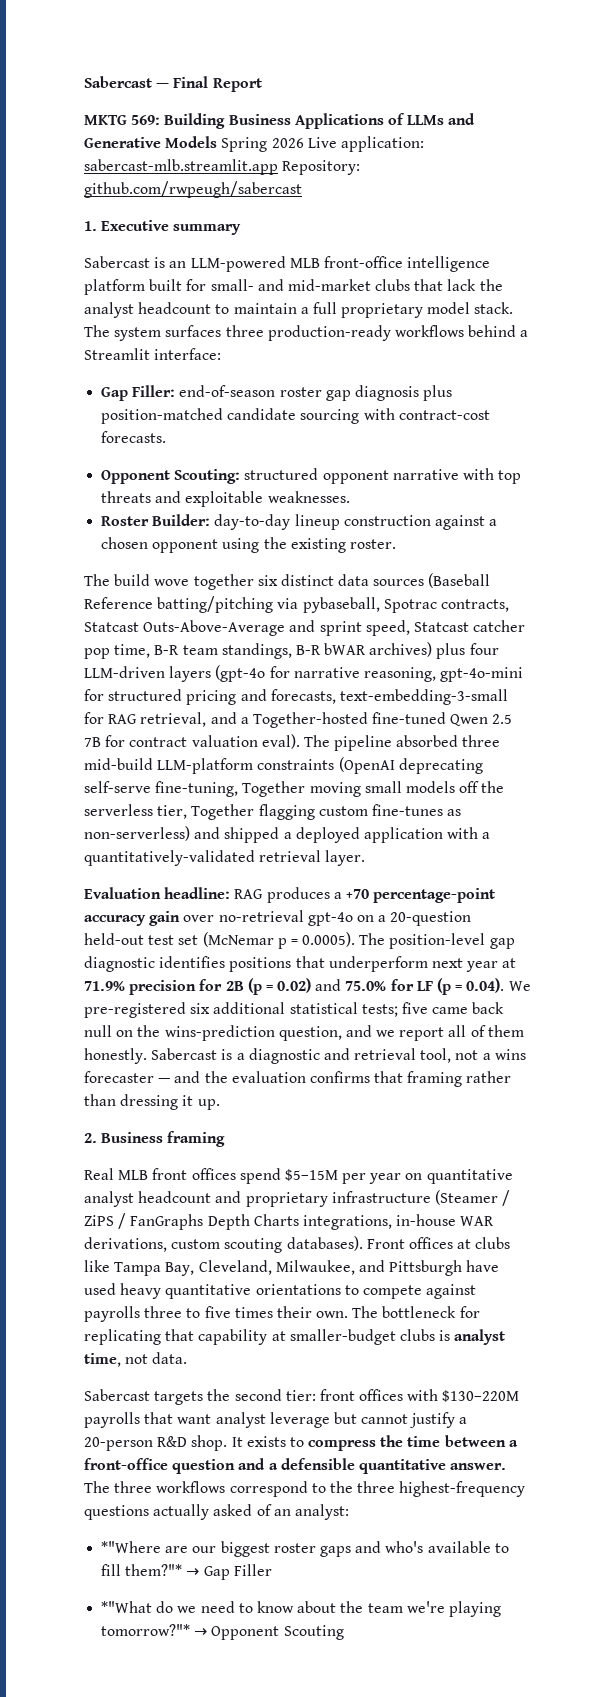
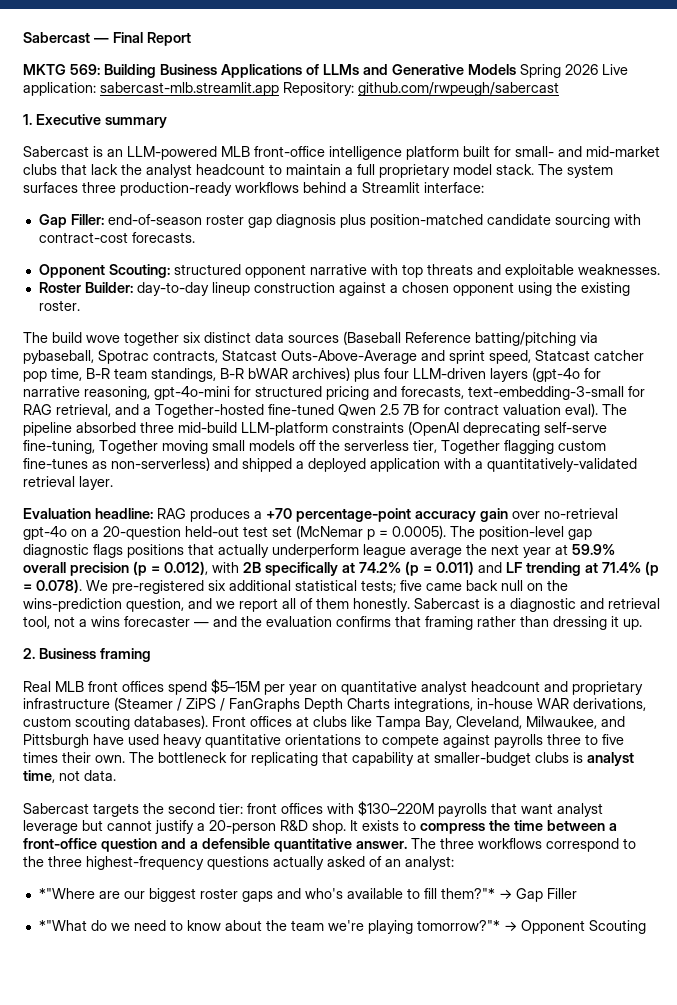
[159,956,226,968] identifies -> [93,544,123,558] flags
[328,956,517,972] [84,978,505,995] underperform next year at 71.9% precision for 2B (p = 0.02) and 75.0% for LF (p = 0.04). -> [218,544,615,558] [23,561,659,576] [23,579,82,593] actually underperform league average the next year at 59.9% overall precision (p = 0.012), with 2B specifically at 74.2% (p = 0.011) and LF trending at 71.4% (p = 0.078).

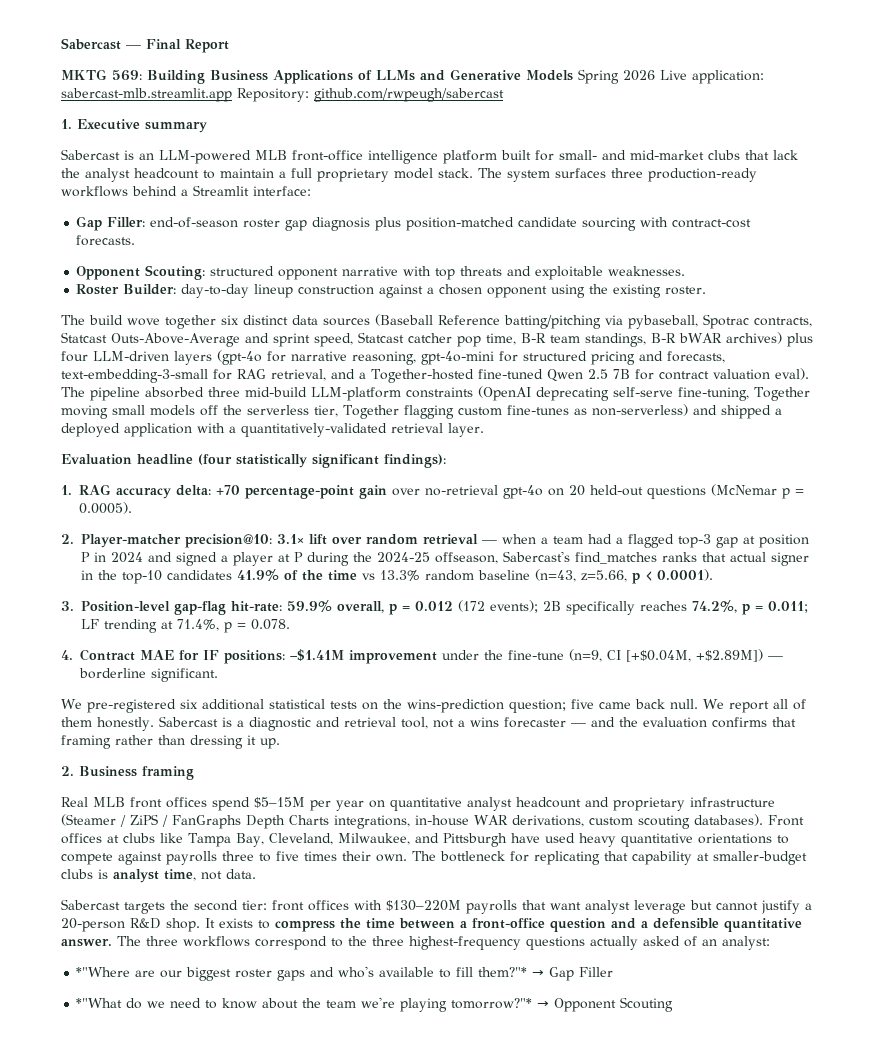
[95,508,262,522] headline: RAG produces a -> [137,454,446,468] [61,484,211,499] headline (four statistically significant findings): // 1. RAG accuracy delta:
[415,511,476,522] accuracy -> (354, 492) none
[91,526,292,540] a 20-question held-out test set -> [569,485,706,499] 20 held-out questions
[450,526,592,540] [23,544,615,558] [23,561,659,576] [23,579,82,593] The position-level gap diagnostic flags positions that actually underperform league average the next year at 59.9% overall precision (p = 0.012), with 2B specifically at 74.2% (p = 0.011) and LF trending at 71.4% (p = 0.078). -> [61,534,809,548] [81,551,809,566] [81,569,713,584] [61,600,808,615] [81,619,290,633] [61,649,783,664] [79,668,218,682] // 2. Player-matcher precision@10: 3.1× lift over random retrieval — when a team had a flagged top-3 gap at position P in 2024 and signed a player at P during the 2024-25 offseason, Sabercast's find_matches ranks that actual signer in the top-10 candidates 41.9% of the time vs 13.3% random baseline (n=43, z=5.66, p < 0.0001). // 3. Position-level gap-flag hit-rate: 59.9% overall, p = 0.012 (172 events); 2B specifically reaches 74.2%, p = 0.011; LF trending at 71.4%, p = 0.078. // 4. Contract MAE for IF positions: −$1.41M improvement under the fine-tune (n=9, CI [+$0.04M, +$2.89M]) — borderline significant. //
[361,580,568,593] [23,598,235,612] tests; five came back null on the wins-prediction question, and we -> [330,699,724,713] tests on the wins-prediction question; five came back null. We

